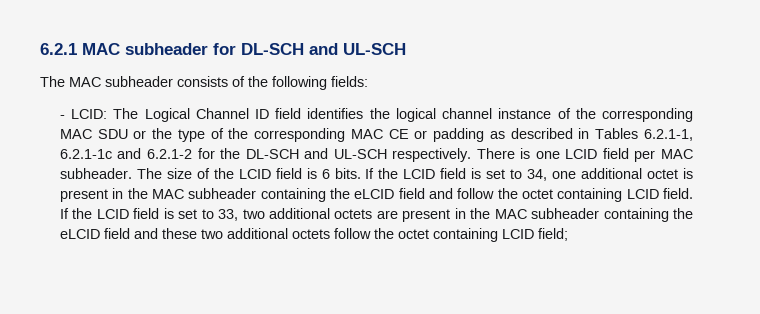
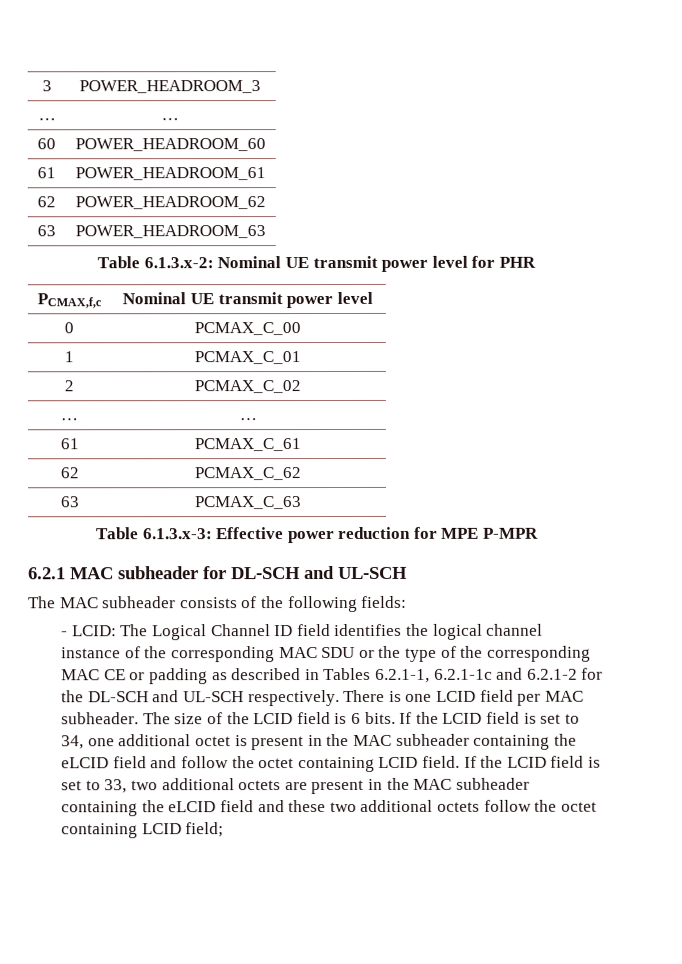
(40, 49) none -> [41,80,52,92] [79,80,261,94] [37,118,56,121] [161,118,179,121] [37,138,56,150] [74,138,266,152] [37,167,56,179] [74,167,266,181] [37,196,56,208] [74,196,266,210] [37,225,56,237] [74,225,266,239] [97,255,536,272] [37,293,102,309] [122,291,373,309] [64,322,74,334] [194,322,301,336] [64,351,74,363] [194,351,301,365] [64,380,74,392] [194,380,301,394] [60,418,78,421] [238,418,257,421] [59,438,79,450] [194,438,301,452] [59,467,79,479] [194,467,301,481] [60,496,80,508] [195,496,302,510] [95,526,540,544] 3 | POWER_HEADROOM_3 // … | … // 60 | POWER_HEADROOM_60 // 61 | POWER_HEADROOM_61 // 62 | POWER_HEADROOM_62 // 63 | POWER_HEADROOM_63 // Table 6.1.3.x-2: Nominal UE transmit power level for PHR // PCMAX,f,c | Nominal UE transmit power level // 0 | PCMAX_C_00 // 1 | PCMAX_C_01 // 2 | PCMAX_C_02 // … | … // 61 | PCMAX_C_61 // 62 | PCMAX_C_62 // 63 | PCMAX_C_63 // Table 6.1.3.x-3: Effective power reduction for MPE P-MPR //

